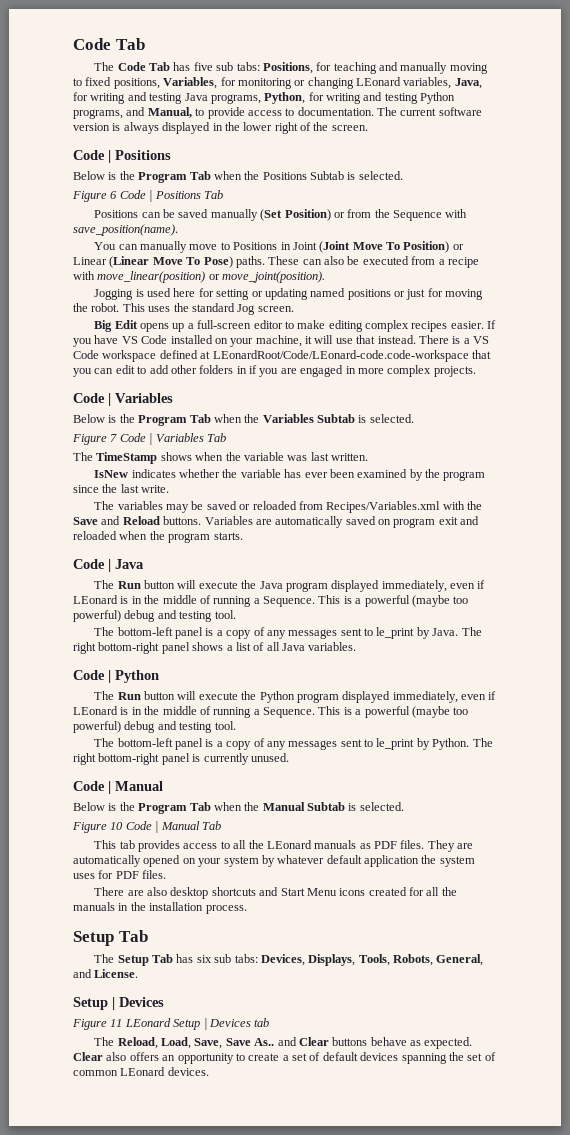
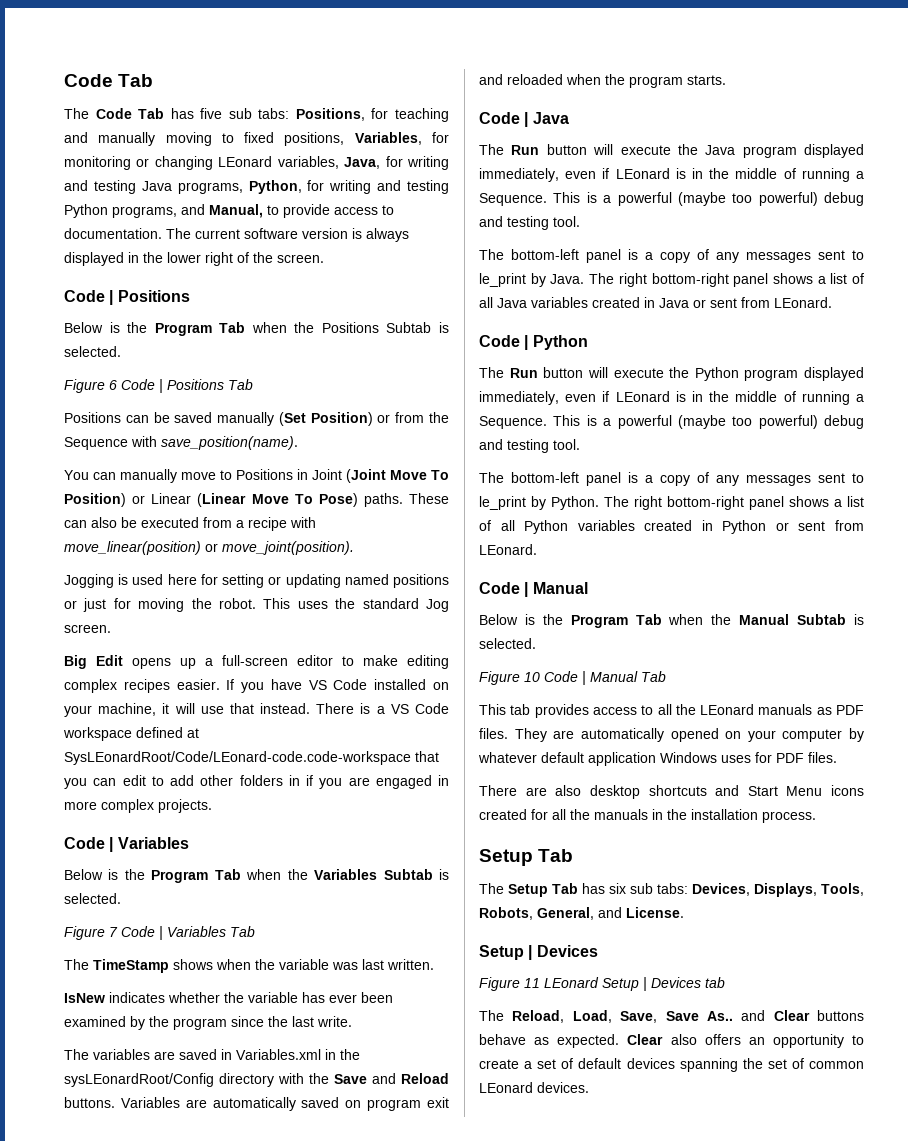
[212,350,469,362] LEonardRoot/Code/LEonard-code.code-workspace -> [64,751,411,765] SysLEonardRoot/Code/LEonard-code.code-workspace
[166,501,441,513] may be saved or reloaded from Recipes/Variables.xml -> [154,1049,360,1060] [64,1073,274,1087] are saved in Variables.xml in the sysLEonardRoot/Config directory
[308,642,357,651] variables. -> [531,297,832,308] variables created in Java or sent from LEonard.
[192,753,289,765] is currently unused. -> [789,496,864,507] [479,520,864,534] [479,544,537,555] shows a list of all Python variables created in Python or sent from LEonard.
[223,856,259,867] system -> [782,729,843,742] computer
[421,855,475,867] the system -> [660,752,717,763] Windows

